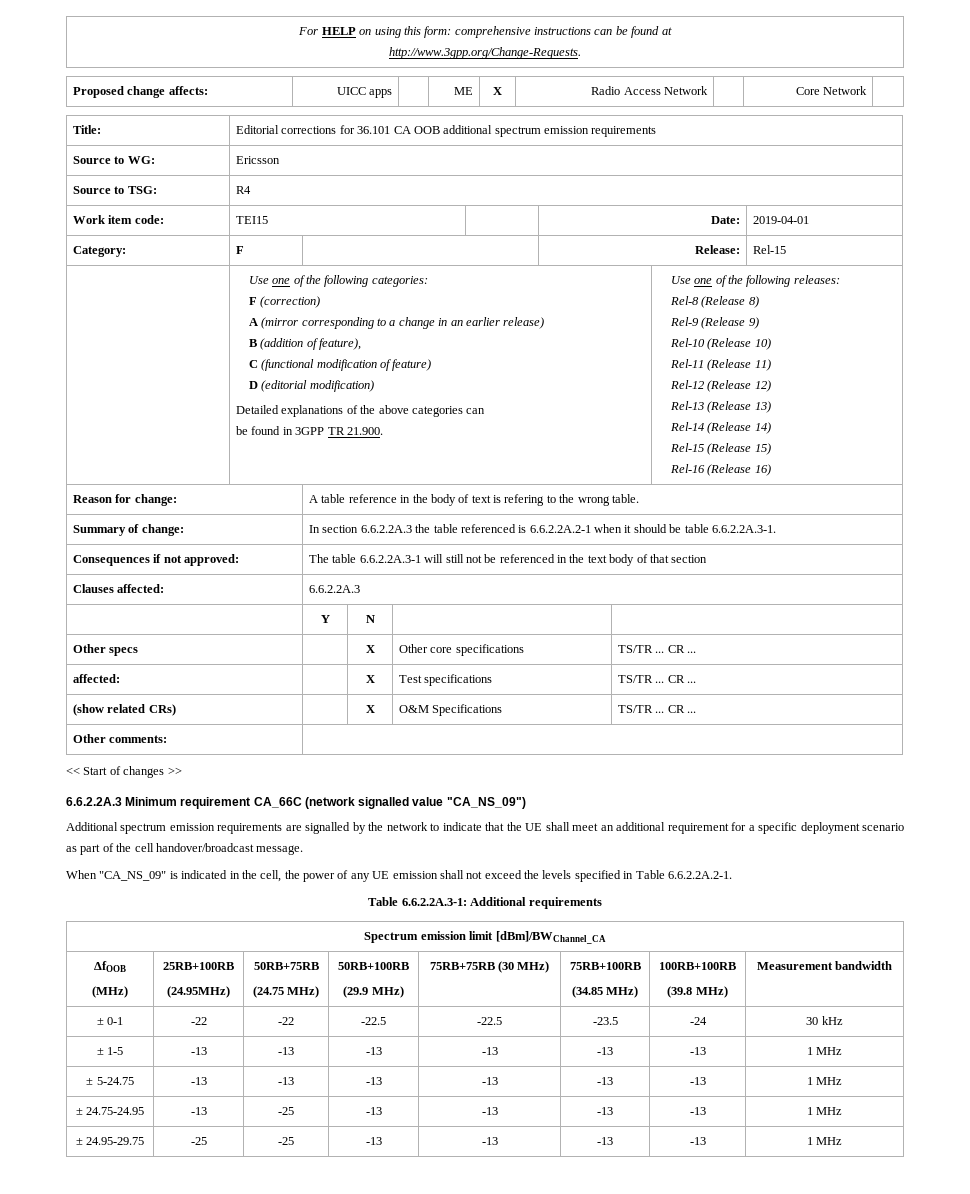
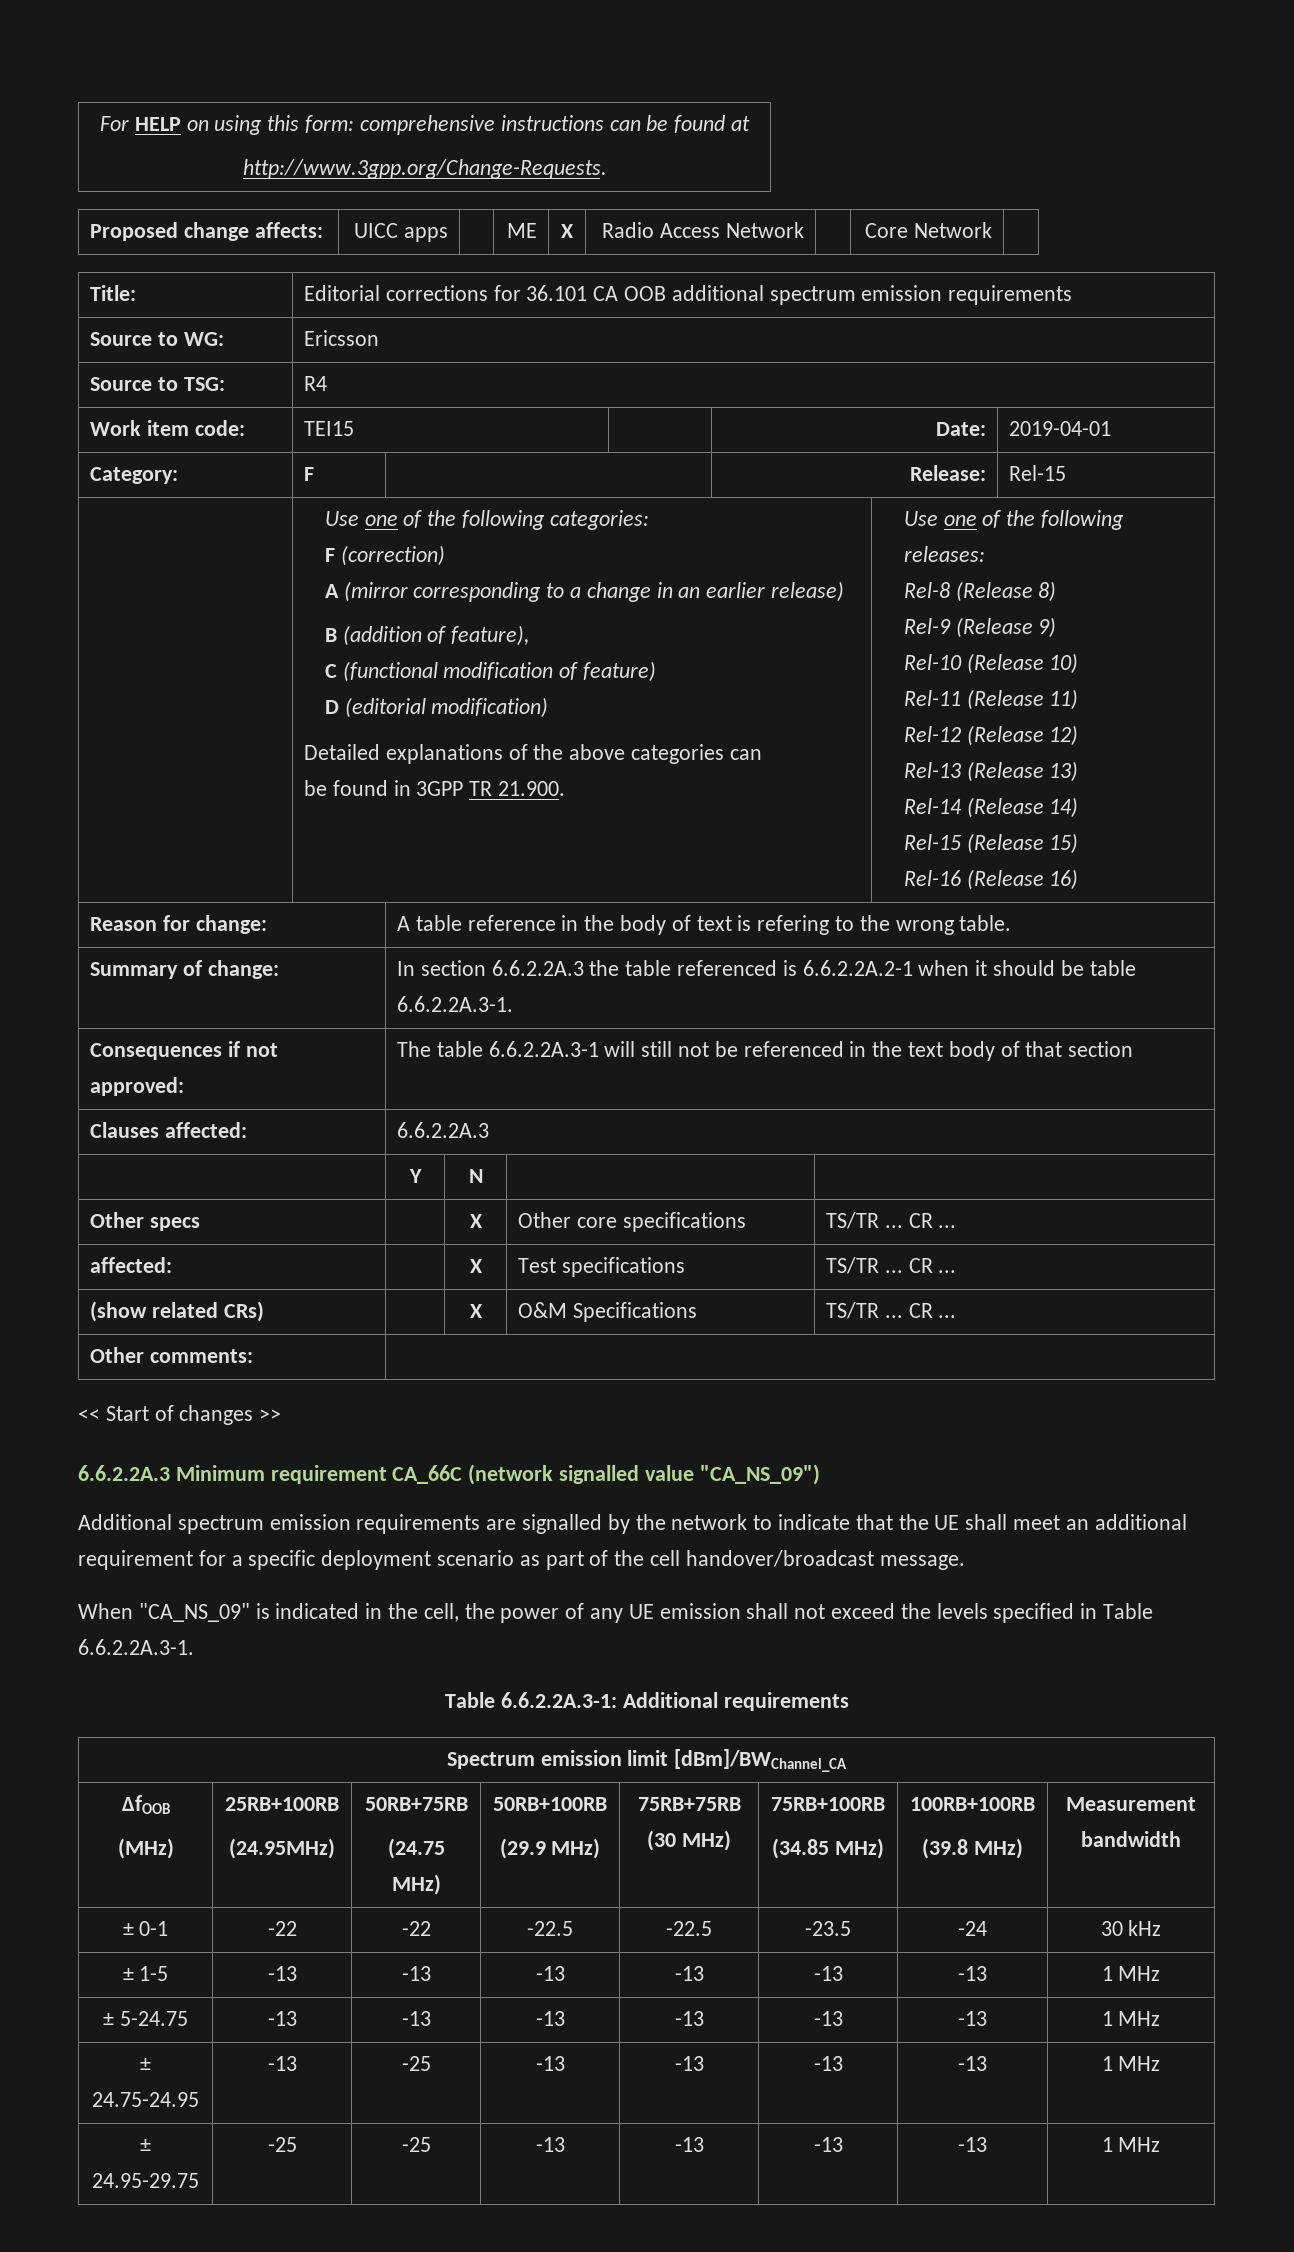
[667,871,732,879] 6.6.2.2A.2-1. -> [78,1639,194,1655] 6.6.2.2A.3-1.

